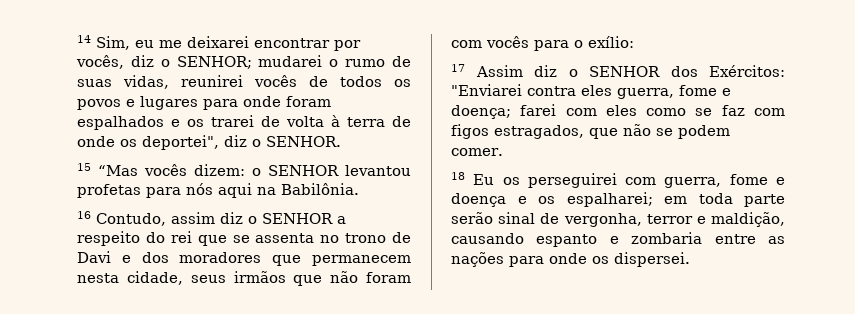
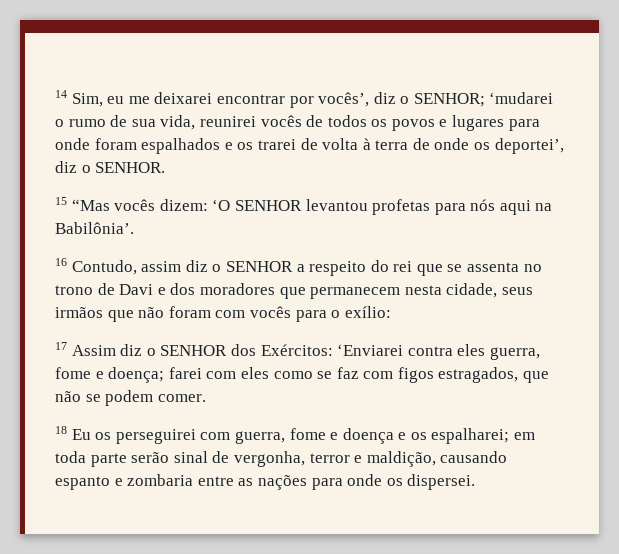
[76,55,124,69] vocês, -> [318,92,370,107] vocês’,
[258,55,323,67] mudarei -> [489,92,554,104] ‘mudarei
[77,75,169,89] suas vidas, -> [131,115,196,130] sua vida,
[142,135,219,150] deportei", -> [494,138,564,154] deportei’,
[252,168,261,176] o -> [212,199,231,211] ‘O
[281,183,359,195] Babilônia. -> [55,222,134,234] Babilônia’.
[451,84,522,96] "Enviarei -> [337,344,404,356] ‘Enviarei

